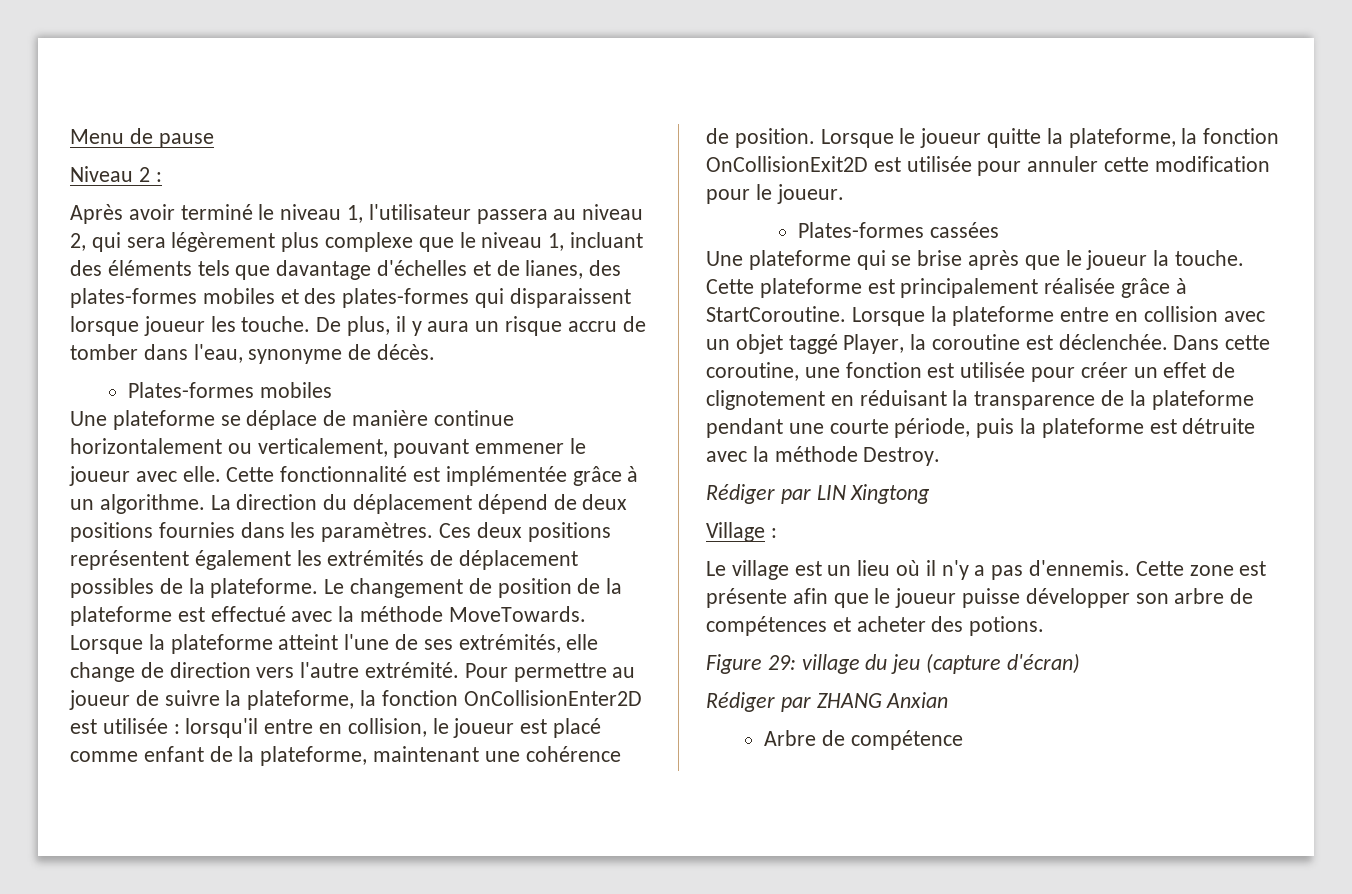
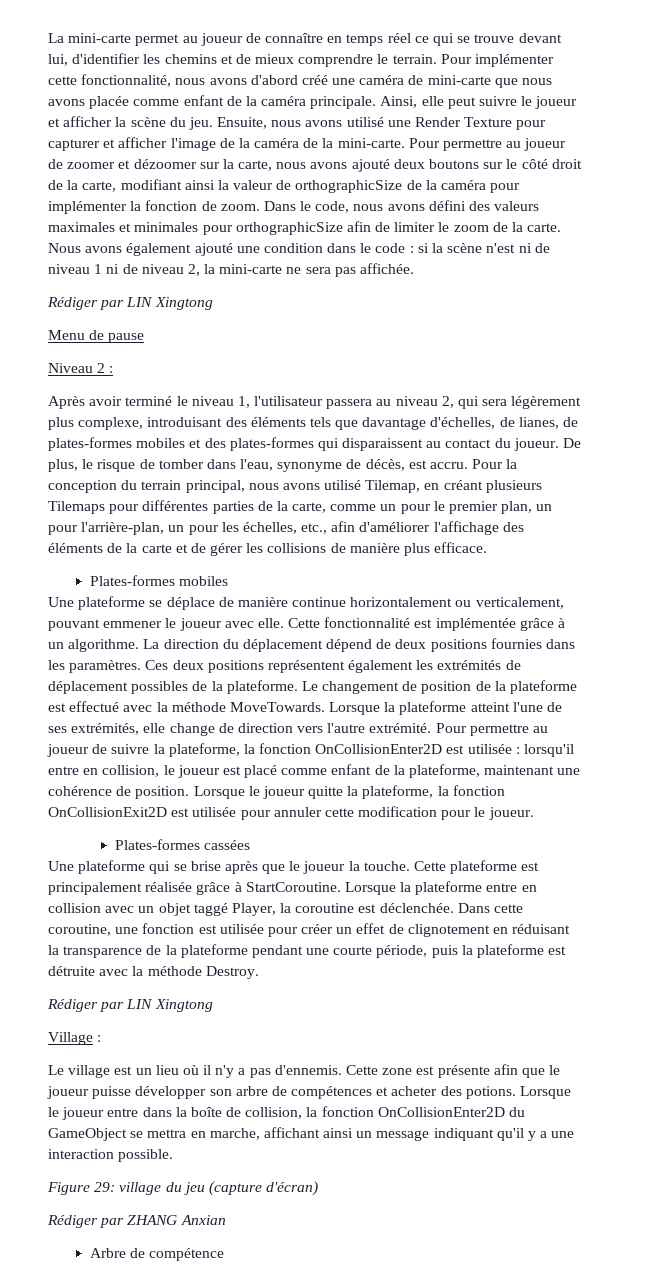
(70, 136) none -> [48,33,562,46] [48,53,555,67] [48,74,553,88] [48,95,578,109] [48,116,547,130] [48,137,567,151] [48,159,582,172] [48,179,521,193] [48,200,540,214] [48,221,562,235] [48,243,550,256] [48,263,415,277] [47,297,213,310] La mini-carte permet au joueur de connaître en temps réel ce qui se trouve devant lui, d'identifier les chemins et de mieux comprendre le terrain. Pour implémenter cette fonctionnalité, nous avons d'abord créé une caméra de mini-carte que nous avons placée comme enfant de la caméra principale. Ainsi, elle peut suivre le joueur et afficher la scène du jeu. Ensuite, nous avons utilisé une Render Texture pour capturer et afficher l'image de la caméra de la mini-carte. Pour permettre au joueur de zoomer et dézoomer sur la carte, nous avons ajouté deux boutons sur le côté droit de la carte, modifiant ainsi la valeur de orthographicSize de la caméra pour implémenter la fonction de zoom. Dans le code, nous avons défini des valeurs maximales et minimales pour orthographicSize afin de limiter le zoom de la carte. Nous avons également ajouté une condition dans le code : si la scène n'est ni de niveau 1 ni de niveau 2, la mini-carte ne sera pas affichée. // Rédiger par LIN Xingtong //
[325,232,644,252] complexe que le niveau 1, incluant -> [78,417,223,430] complexe, introduisant
[377,260,491,276] d'échelles et -> [430,417,496,429] d'échelles,
[589,260,622,276] des -> [563,417,579,427] de
[70,316,617,336] lorsque joueur les touche. De plus, il y aura un risque accru -> [426,438,582,451] [48,459,136,472] au contact du joueur. De plus, le risque
[377,344,436,360] décès. -> [365,459,518,471] [48,480,542,493] [48,500,553,514] [48,521,524,535] [48,542,488,556] décès, est accru. Pour la conception du terrain principal, nous avons utilisé Tilemap, en créant plusieurs Tilemaps pour différentes parties de la carte, comme un pour le premier plan, un pour l'arrière-plan, un pour les échelles, etc., afin d'améliorer l'affichage des éléments de la carte et de gérer les collisions de manière plus efficace.
(1045, 626) none -> [520,1086,572,1099] [48,1106,526,1120] [48,1127,575,1141] [48,1149,174,1162] Lorsque le joueur entre dans la boîte de collision, la fonction OnCollisionEnter2D du GameObject se mettra en marche, affichant ainsi un message indiquant qu'il y a une interaction possible.

